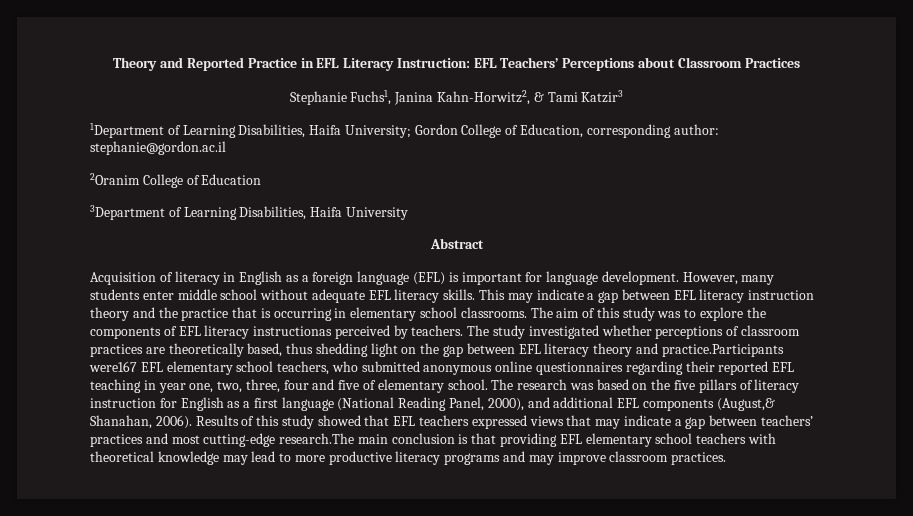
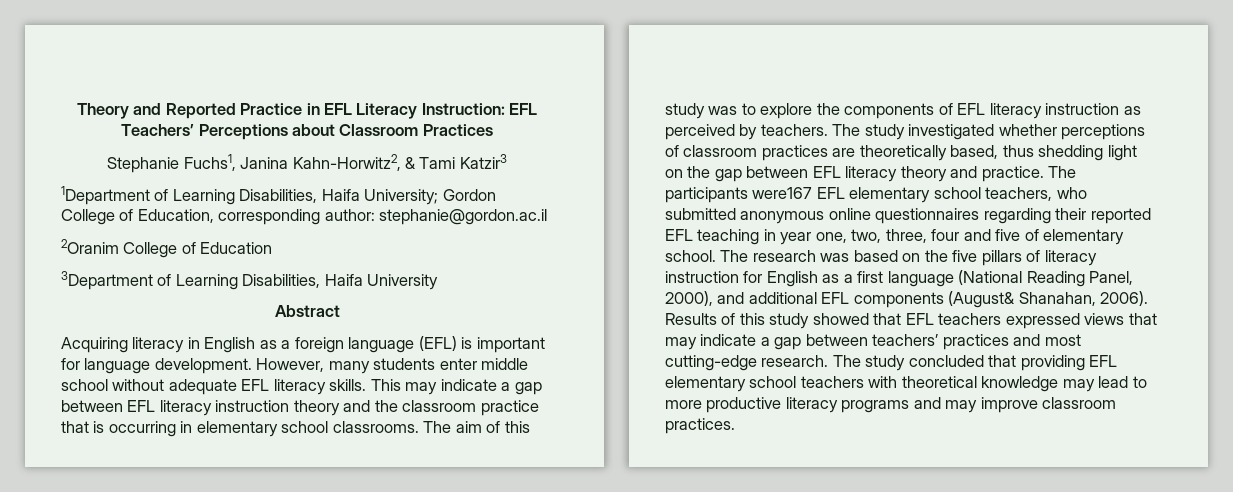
[90,272,173,285] Acquisition of -> [61,337,128,353] Acquiring
(178, 312) none -> [402,400,477,412] classroom
[253,326,333,336] instructionas -> [1045,103,1141,115] instruction as
[661,344,784,357] practice.Participants -> [981,166,1077,182] [665,187,748,203] practice. The participants
[716,398,775,411] (August,& -> [948,291,1016,308] (August&
[279,433,469,444] research.The main conclusion is -> [761,355,984,371] research. The study concluded

